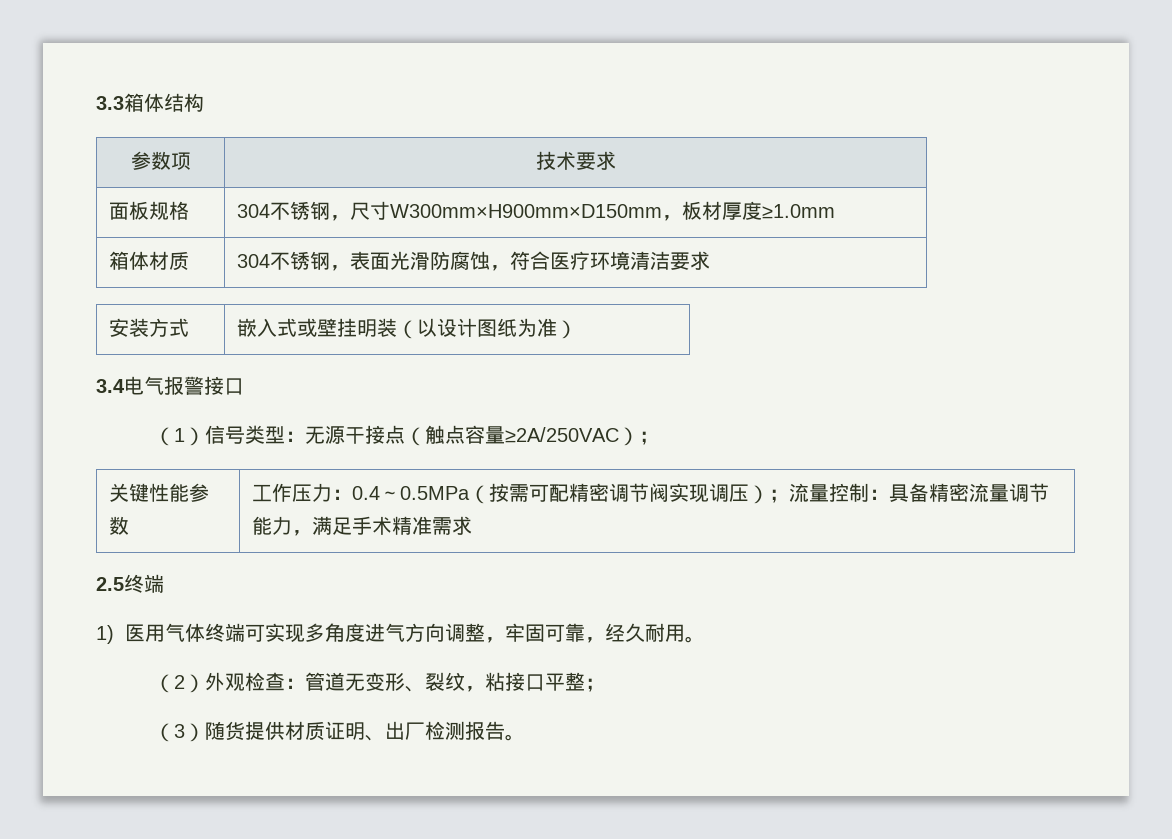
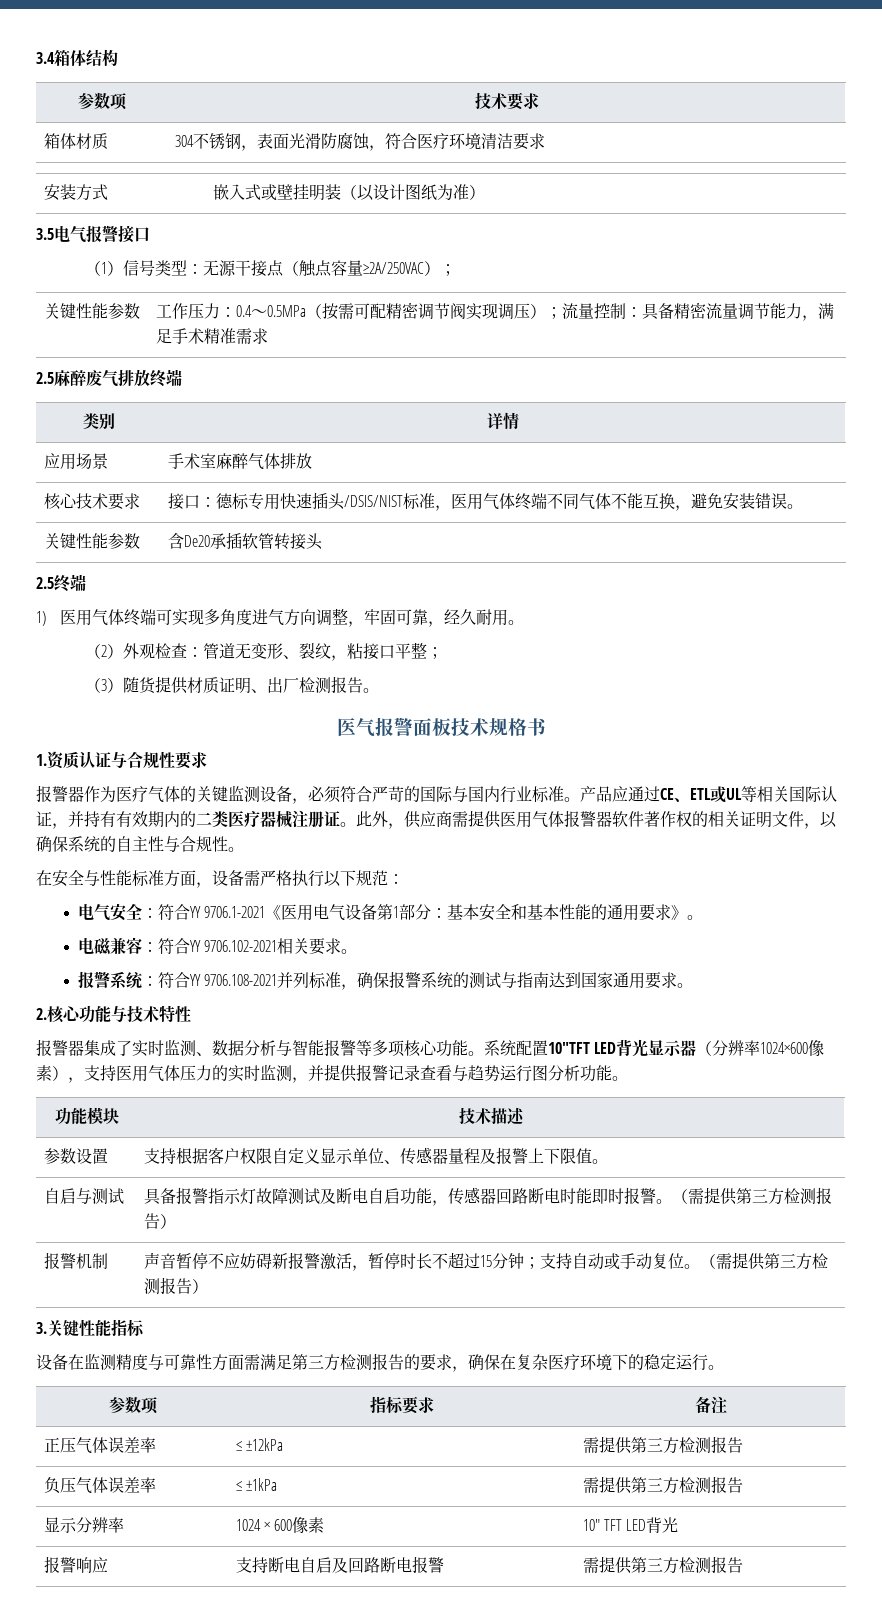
[96,96,124,110] 3.3 -> [36,52,55,64] 3.4
[109,201,190,220] [237,201,836,221] // 面板规格 | 304不锈钢，尺寸W300mm×H900mm×D150mm，板材厚度≥1.0mm -> (539, 101) none
[96,379,125,393] 3.4 -> [36,228,54,240] 3.5
(473, 525) none -> [36,369,182,387] [82,413,115,430] [487,412,519,430] [43,453,108,470] [167,453,312,470] [43,493,140,510] [167,492,803,511] [43,533,140,549] [167,532,323,550] // 2.5麻醉废气排放终端 // 类别 | 详情 // 应用场景 | 手术室麻醉气体排放 // 核心技术要求 | 接口：德标专用快速插头/DSIS/NIST标准，医用气体终端不同气体不能互换，避免安装错误。 // 关键性能参数 | 含De20承插软管转接头
(525, 737) none -> [336,717,546,737] [36,751,207,769] [36,785,837,804] [36,810,837,829] [36,836,244,852] [36,870,404,888] [78,903,704,921] [78,937,358,955] [78,971,694,990] [36,1005,191,1023] [36,1039,825,1057] [36,1064,628,1083] [54,1107,119,1125] [458,1107,524,1125] [43,1148,108,1164] [143,1147,608,1165] [43,1188,124,1204] [143,1187,832,1206] [143,1213,176,1229] [43,1252,108,1269] [143,1252,828,1271] [143,1277,208,1294] [36,1319,145,1337] [36,1353,724,1372] [108,1396,158,1414] [370,1396,434,1414] [694,1396,727,1414] [43,1437,156,1454] [235,1438,283,1451] [582,1436,743,1454] [43,1477,156,1494] [235,1478,277,1491] [582,1476,743,1494] [43,1517,124,1533] [235,1517,325,1534] [582,1517,679,1534] [43,1556,108,1573] [235,1556,444,1573] [582,1556,743,1574] // 医气报警面板技术规格书 // 1.资质认证与合规性要求 // 报警器作为医疗气体的关键监测设备，必须符合严苛的国际与国内行业标准。产品应通过CE、ETL或UL等相关国际认证，并持有有效期内的二类医疗器械注册证。此外，供应商需提供医用气体报警器软件著作权的相关证明文件，以确保系统的自主性与合规性。 // 在安全与性能标准方面，设备需严格执行以下规范： // 电气安全：符合YY 9706.1-2021《医用电气设备第1部分：基本安全和基本性能的通用要求》。 // 电磁兼容：符合YY 9706.102-2021相关要求。 // 报警系统：符合YY 9706.108-2021并列标准，确保报警系统的测试与指南达到国家通用要求。 // 2.核心功能与技术特性 // 报警器集成了实时监测、数据分析与智能报警等多项核心功能。系统配置10″TFT LED背光显示器（分辨率1024×600像素），支持医用气体压力的实时监测，并提供报警记录查看与趋势运行图分析功能。 // 功能模块 | 技术描述 // 参数设置 | 支持根据客户权限自定义显示单位、传感器量程及报警上下限值。 // 自启与测试 | 具备报警指示灯故障测试及断电自启功能，传感器回路断电时能即时报警。（需提供第三方检测报告） // 报警机制 | 声音暂停不应妨碍新报警激活，暂停时长不超过15分钟；支持自动或手动复位。（需提供第三方检测报告） // 3.关键性能指标 // 设备在监测精度与可靠性方面需满足第三方检测报告的要求，确保在复杂医疗环境下的稳定运行。 // 参数项 | 指标要求 | 备注 // 正压气体误差率 | ≤ ±12kPa | 需提供第三方检测报告 // 负压气体误差率 | ≤ ±1kPa | 需提供第三方检测报告 // 显示分辨率 | 1024 × 600像素 | 10″ TFT LED背光 // 报警响应 | 支持断电自启及回路断电报警 | 需提供第三方检测报告

